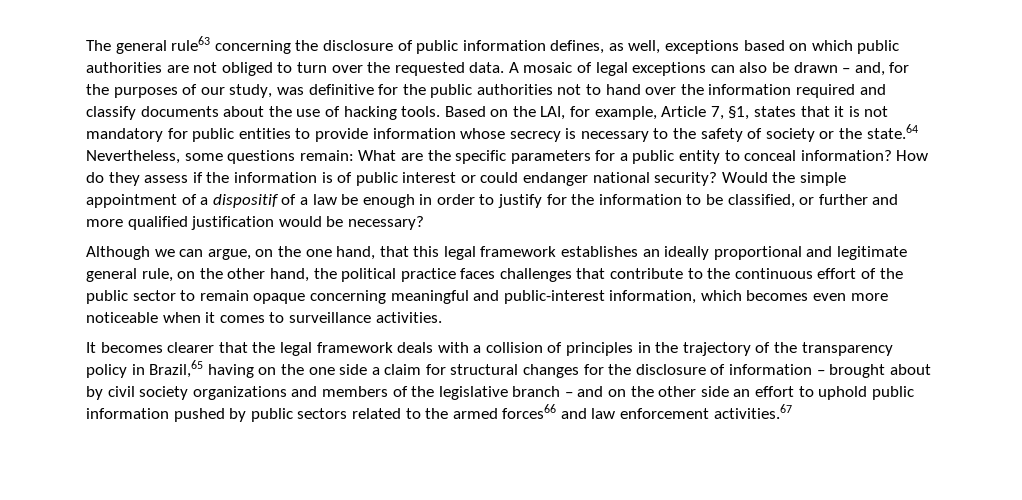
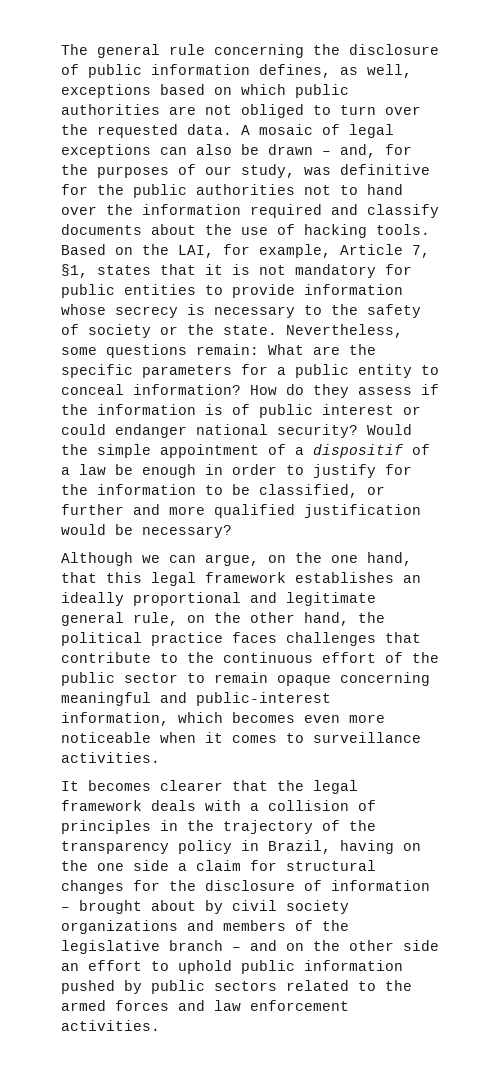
[171,36,211,51] rule63 -> [169,44,205,55] rule
[866,124,918,139] state.64 -> [223,325,277,335] state.
[149,360,204,378] Brazil,65 -> [268,840,331,854] Brazil,
[502,404,557,419] forces66 -> [115,1000,169,1011] forces
[713,404,792,419] activities.67 -> [61,1020,160,1031] activities.

